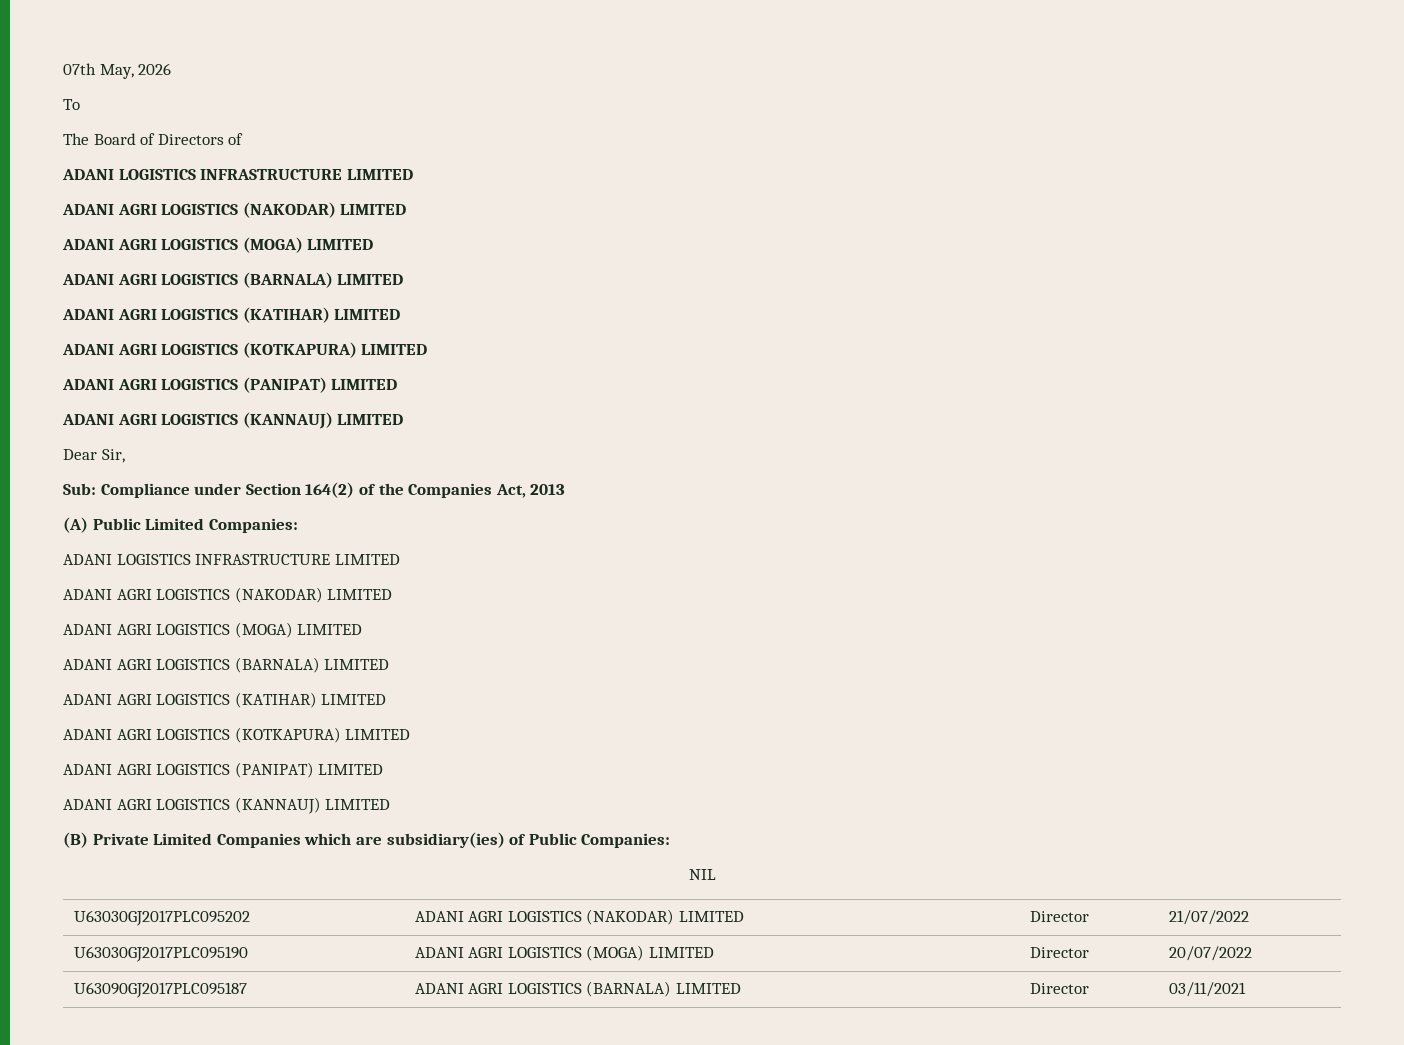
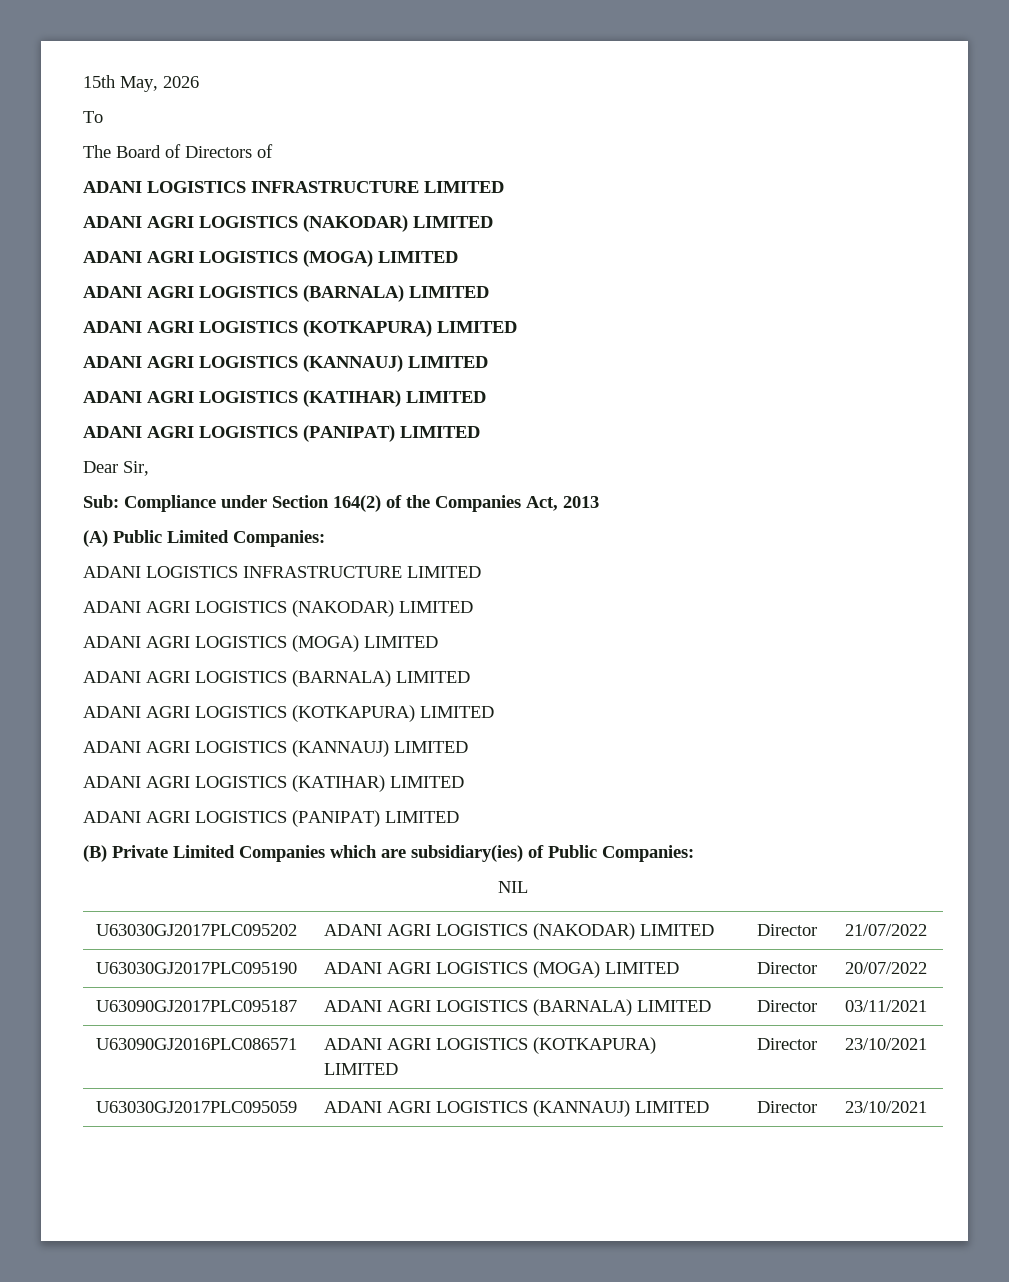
[63,63,96,75] 07th -> [83,75,115,88] 15th
[62,307,401,323] [62,342,428,358] [62,377,398,393] [62,412,404,429] // ADANI AGRI LOGISTICS (KATIHAR) LIMITED // ADANI AGRI LOGISTICS (KOTKAPURA) LIMITED // ADANI AGRI LOGISTICS (PANIPAT) LIMITED // ADANI AGRI LOGISTICS (KANNAUJ) LIMITED -> [83,320,517,337] [83,355,488,372] [83,390,486,407] [83,425,480,442] // ADANI AGRI LOGISTICS (KOTKAPURA) LIMITED // ADANI AGRI LOGISTICS (KANNAUJ) LIMITED // ADANI AGRI LOGISTICS (KATIHAR) LIMITED // ADANI AGRI LOGISTICS (PANIPAT) LIMITED
[63,692,387,708] [63,727,411,743] [63,762,384,778] [63,797,391,814] // ADANI AGRI LOGISTICS (KATIHAR) LIMITED // ADANI AGRI LOGISTICS (KOTKAPURA) LIMITED // ADANI AGRI LOGISTICS (PANIPAT) LIMITED // ADANI AGRI LOGISTICS (KANNAUJ) LIMITED -> [83,705,494,722] [83,740,468,757] [83,775,464,792] [83,810,459,827] // ADANI AGRI LOGISTICS (KOTKAPURA) LIMITED // ADANI AGRI LOGISTICS (KANNAUJ) LIMITED // ADANI AGRI LOGISTICS (KATIHAR) LIMITED // ADANI AGRI LOGISTICS (PANIPAT) LIMITED
(1246, 989) none -> [96,1038,298,1050] [324,1037,657,1054] [324,1063,399,1075] [757,1038,818,1050] [845,1038,928,1050] [96,1101,298,1113] [324,1100,710,1117] [757,1101,818,1113] [845,1101,928,1113] // U63090GJ2016PLC086571 | ADANI AGRI LOGISTICS (KOTKAPURA) LIMITED | Director | 23/10/2021 // U63030GJ2017PLC095059 | ADANI AGRI LOGISTICS (KANNAUJ) LIMITED | Director | 23/10/2021

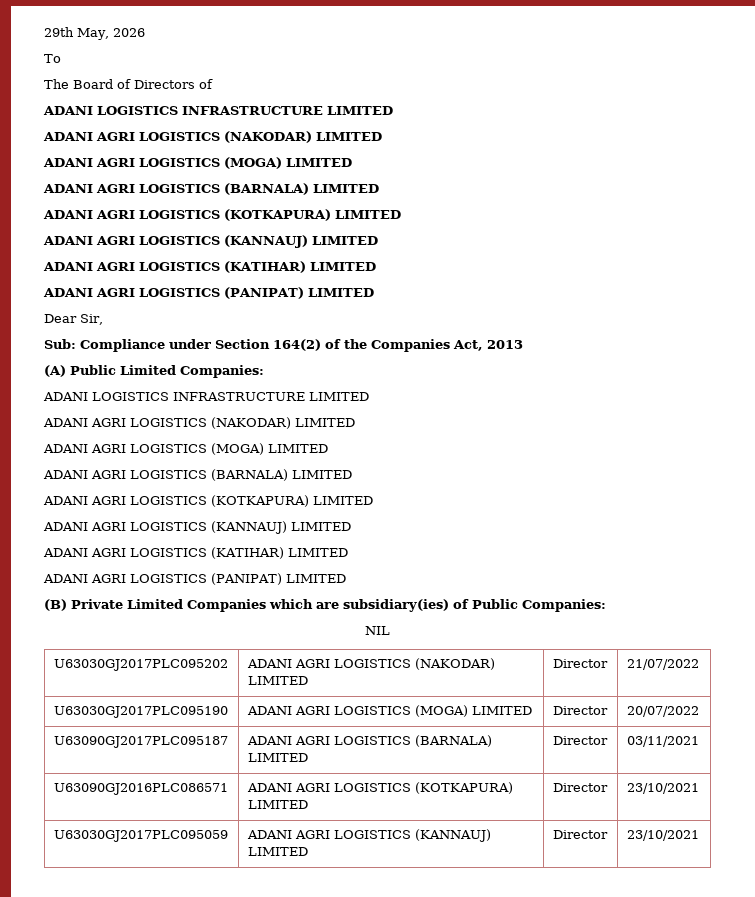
[83,75,115,88] 15th -> [44,27,74,37] 29th

